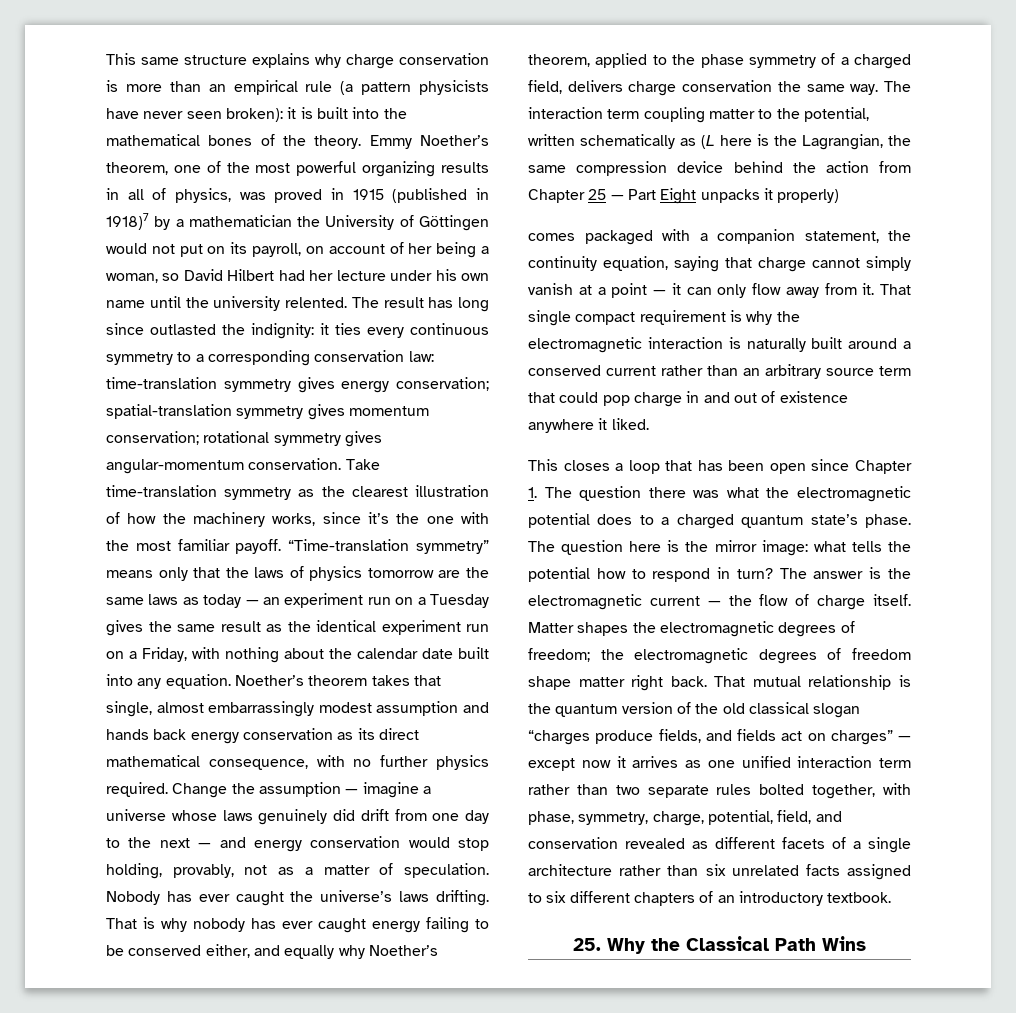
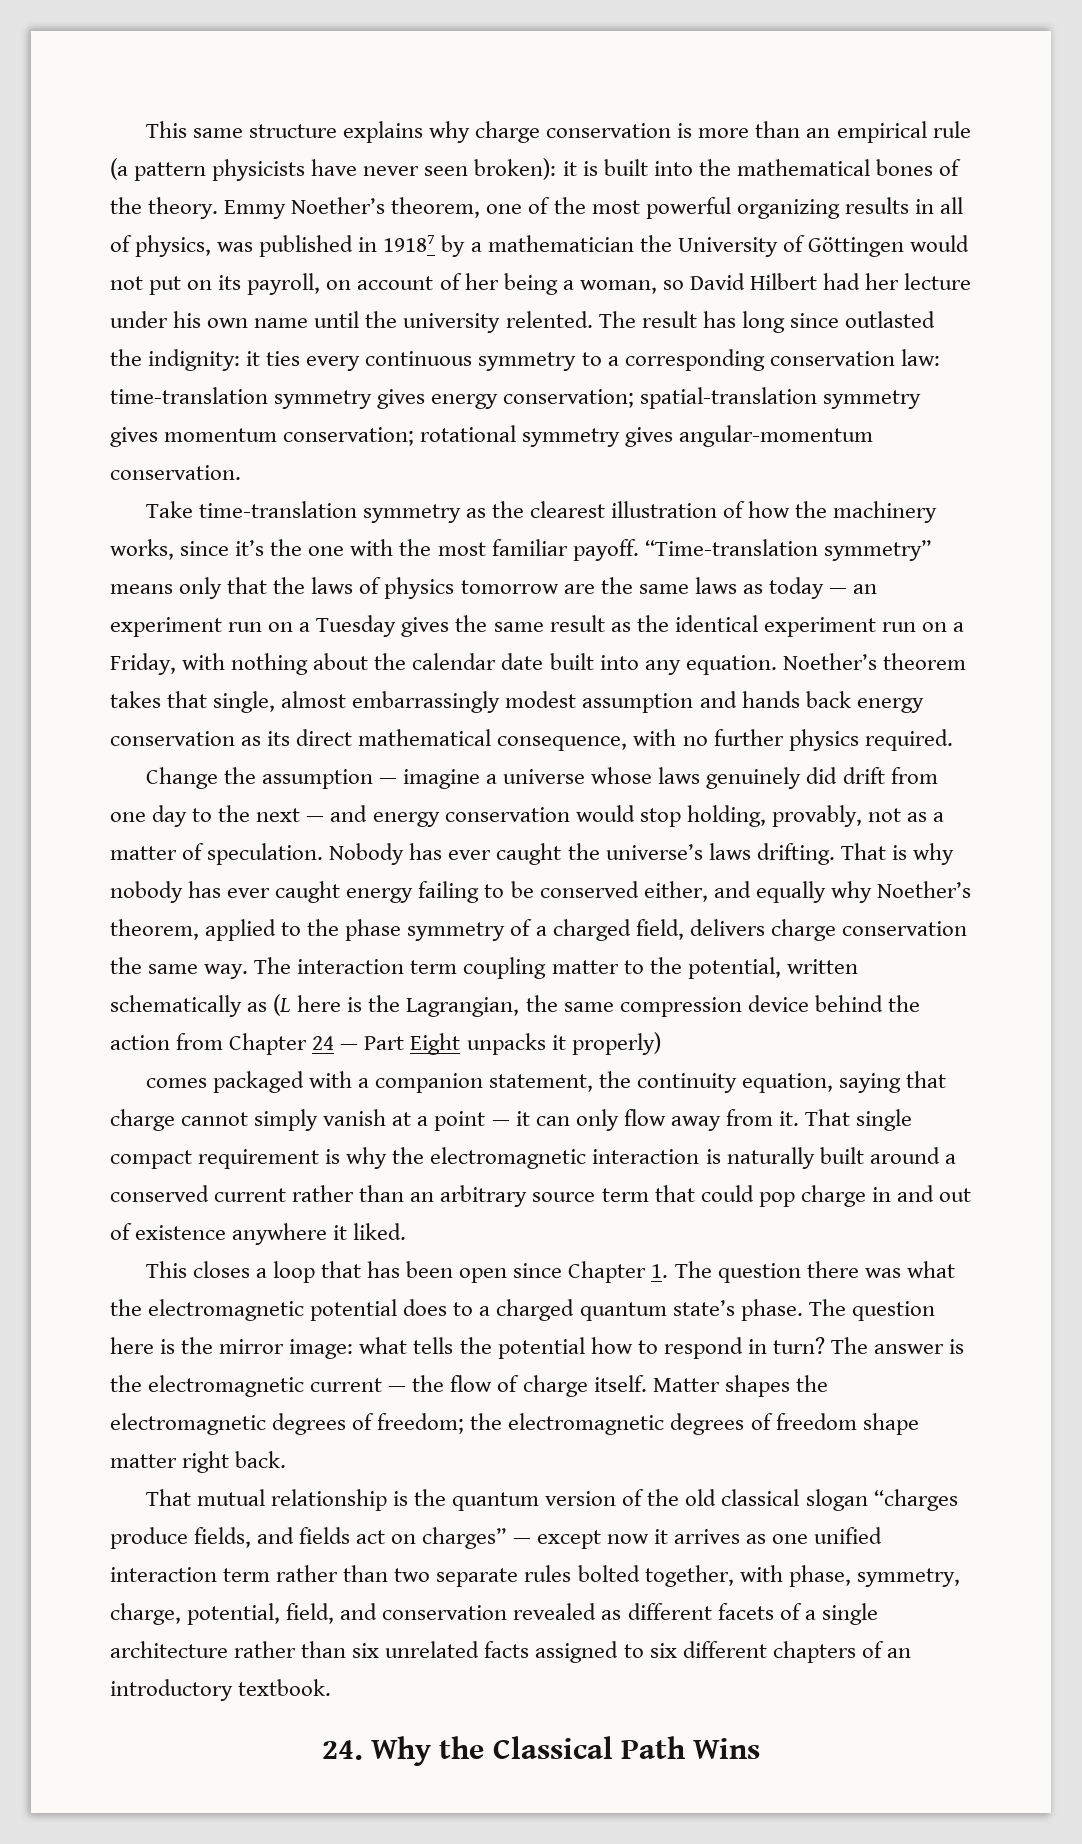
[274,188,489,203] [106,213,149,230] proved in 1915 (published in 1918)7 -> [259,235,436,257] published in 19187
(342, 464) none -> (241, 472) //
(168, 789) none -> (953, 740) //
[588,189,607,200] 25 -> [312,1036,335,1050] 24
(707, 681) none -> (287, 1459) //
[573,938,601,951] 25. -> [321,1740,363,1760] 24.

